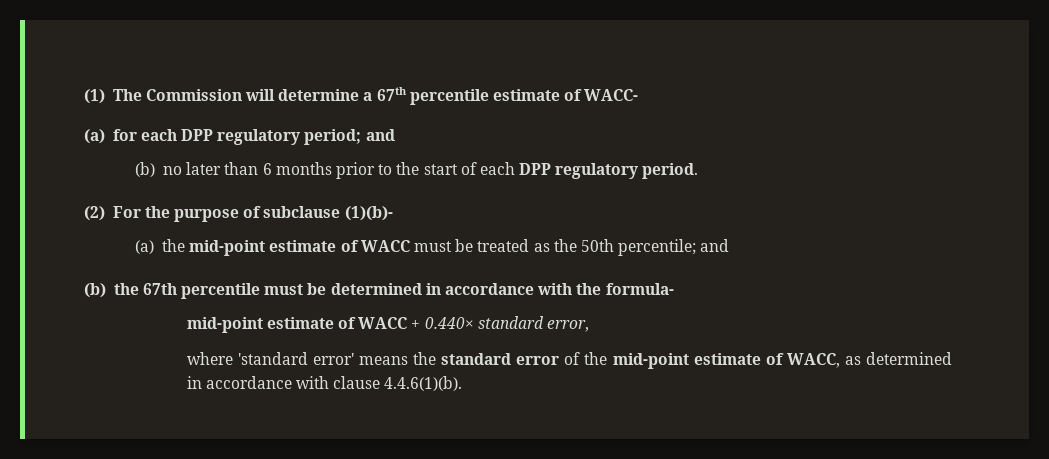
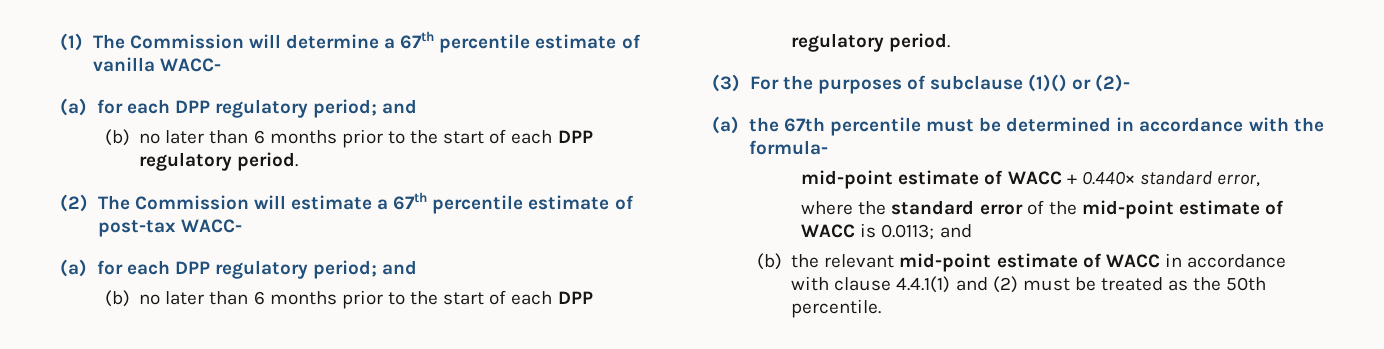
(583, 95) none -> [92,57,221,72] [60,98,418,118] [104,129,593,148] [139,152,299,171] [60,192,634,214] [97,220,176,237] vanilla WACC- // (a) for each DPP regulatory period; and // (b) no later than 6 months prior to the start of each DPP regulatory period. // (2) The Commission will estimate a 67th percentile estimate of post-tax
[84,206,105,221] (2) -> [712,74,740,92] (3)
[174,209,240,222] purpose -> [817,79,902,94] purposes
[344,206,393,221] [135,239,730,256] [84,283,106,298] (1)(b)- // (a) the mid-point estimate of WACC must be treated as the 50th percentile; and // (b) -> [1028,74,1131,92] [712,116,739,134] (1)() or (2)- // (a)
[237,352,408,365] 'standard error' means -> (854, 208) none
[786,352,952,368] [186,376,463,391] WACC, as determined in accordance with clause 4.4.6(1)(b). -> [801,223,972,240] [756,253,1287,272] [791,276,1267,293] [791,299,882,318] WACC is 0.0113; and // (b) the relevant mid-point estimate of WACC in accordance with clause 4.4.1(1) and (2) must be treated as the 50th percentile.

